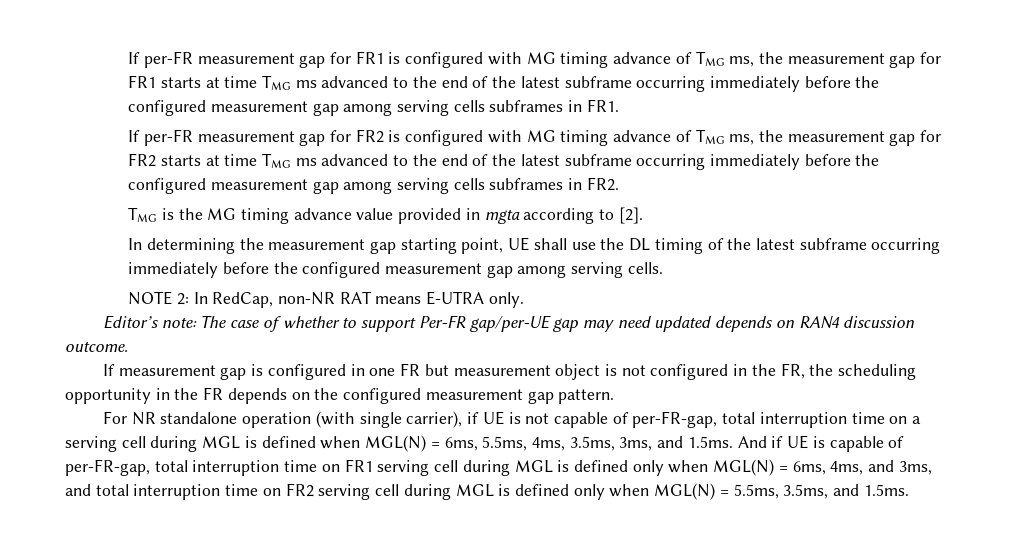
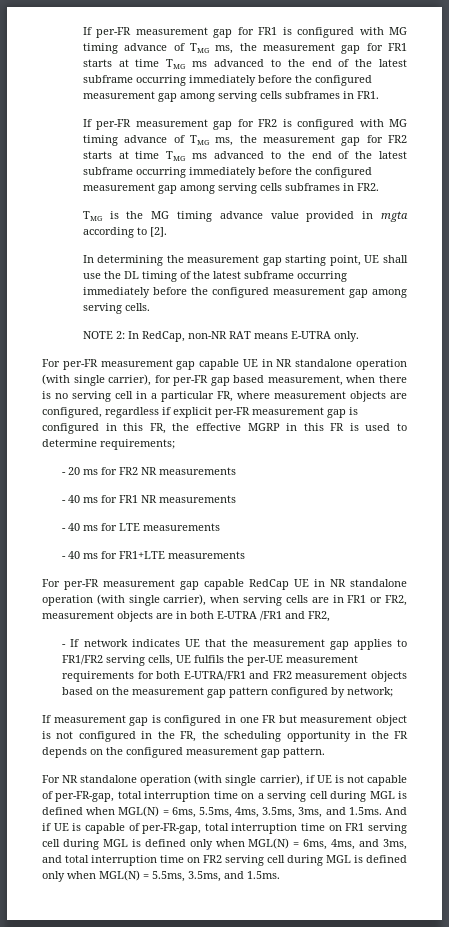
[103,315,916,332] [65,342,128,352] Editor’s note: The case of whether to support Per-FR gap/per-UE gap may need updated depends on RAN4 discussion outcome. -> [42,359,407,370] [42,374,407,386] [42,391,407,402] [42,407,358,418] [42,423,407,434] [42,439,175,450] [62,467,237,475] [62,495,237,503] [62,523,221,531] [62,551,246,559] [42,579,407,590] [42,594,407,606] [42,611,330,622] [62,639,407,650] [62,655,359,666] [62,671,407,682] [62,687,394,698] For per-FR measurement gap capable UE in NR standalone operation (with single carrier), for per-FR gap based measurement, when there is no serving cell in a particular FR, where measurement objects are configured, regardless if explicit per-FR measurement gap is configured in this FR, the effective MGRP in this FR is used to determine requirements; // - 20 ms for FR2 NR measurements // - 40 ms for FR1 NR measurements // - 40 ms for LTE measurements // - 40 ms for FR1+LTE measurements // For per-FR measurement gap capable RedCap UE in NR standalone operation (with single carrier), when serving cells are in FR1 or FR2, measurement objects are in both E-UTRA /FR1 and FR2, // - If network indicates UE that the measurement gap applies to FR1/FR2 serving cells, UE fulfils the per-UE measurement requirements for both E-UTRA/FR1 and FR2 measurement objects based on the measurement gap pattern configured by network;

